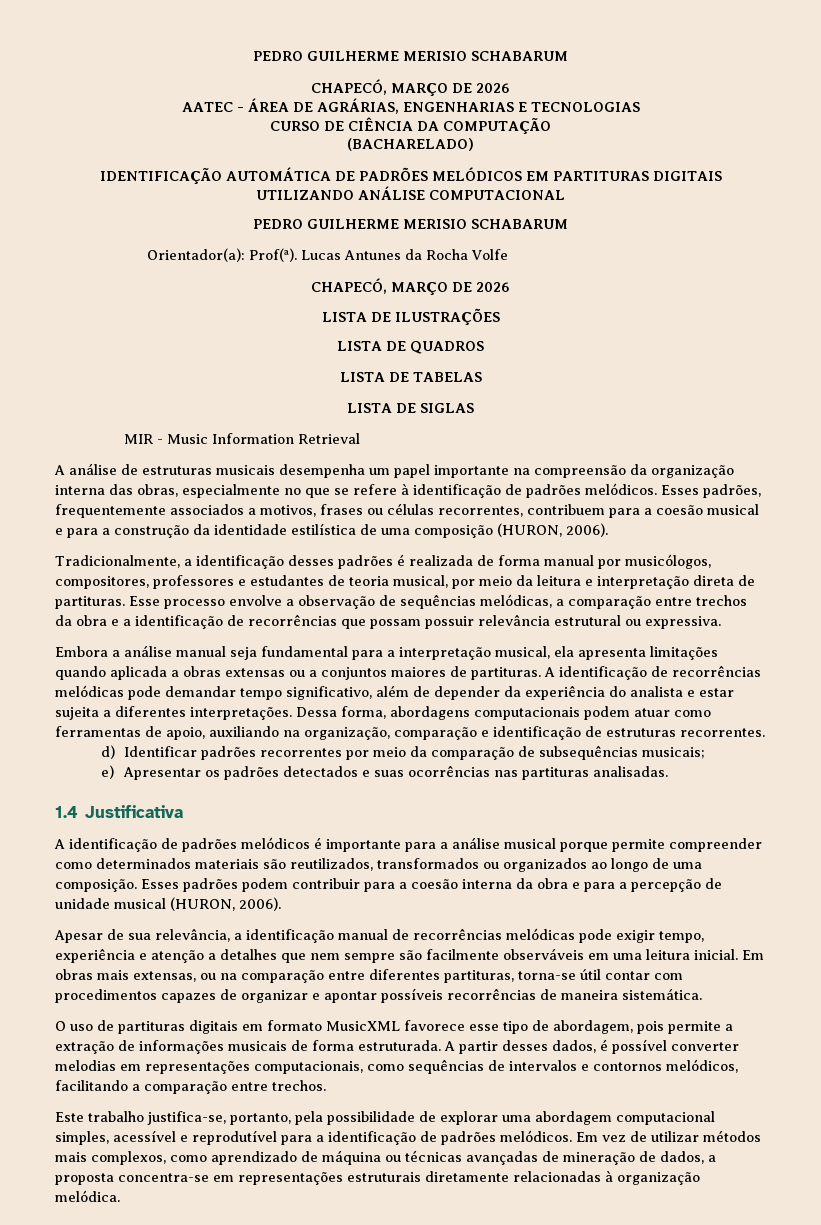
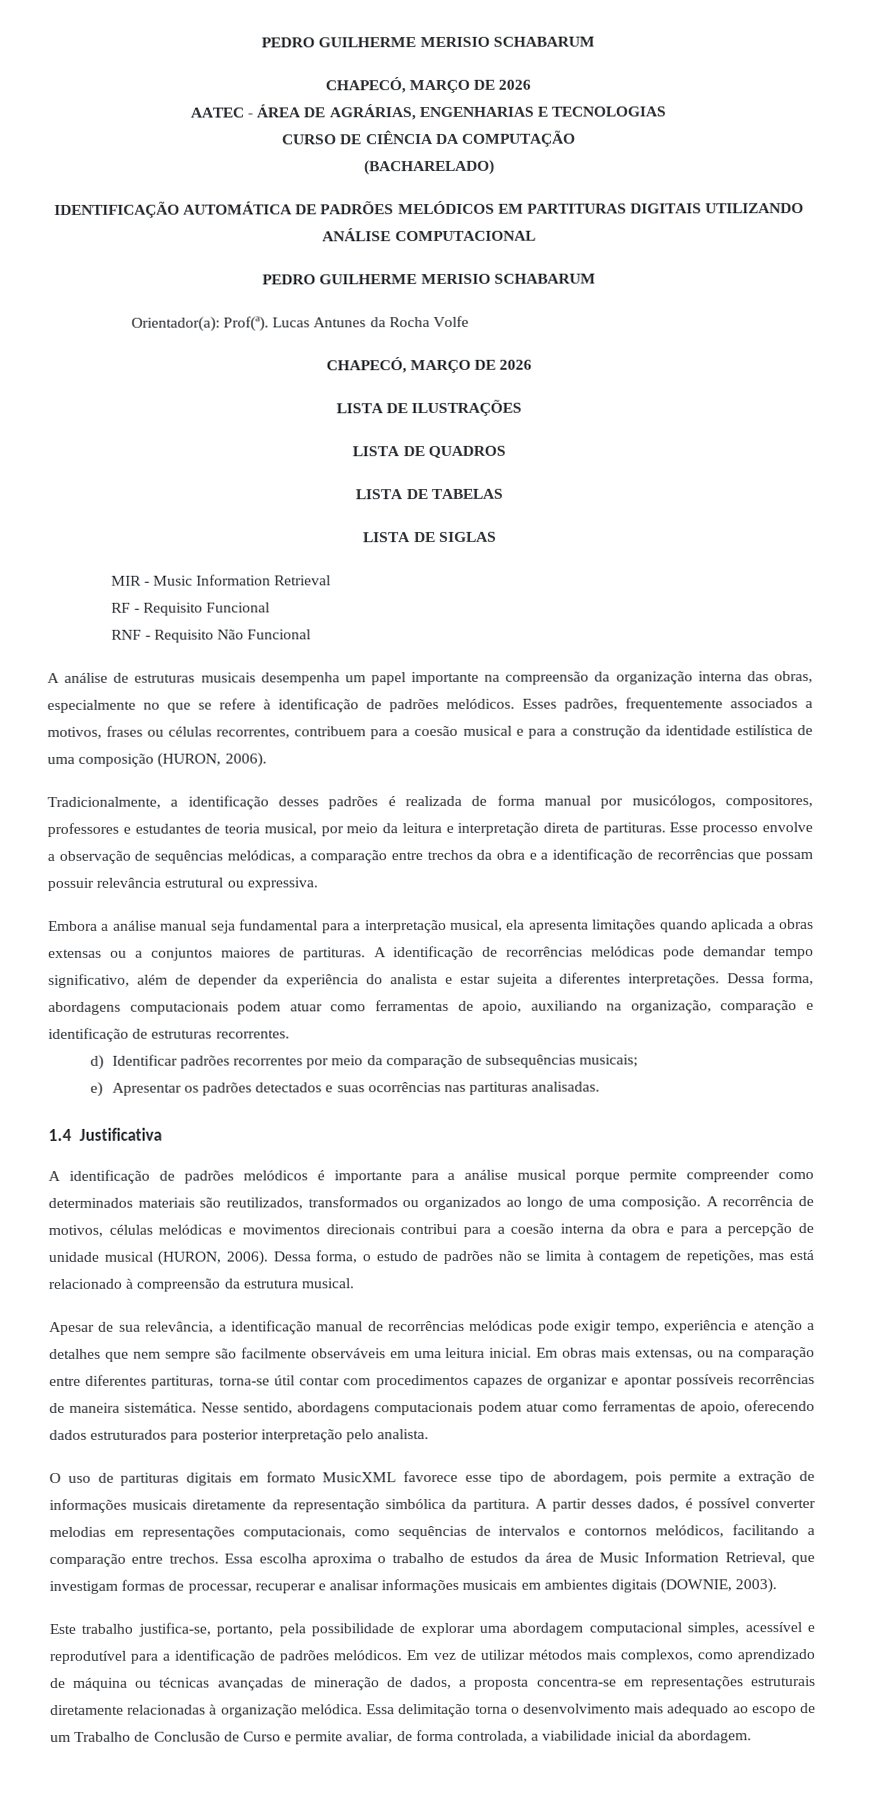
(360, 438) none -> [110,602,271,616] [110,629,312,643] // RF - Requisito Funcional // RNF - Requisito Não Funcional
[141,878,360,892] Esses padrões podem contribuir -> [705,1196,814,1207] [48,1223,459,1238] A recorrência de motivos, células melódicas e movimentos direcionais contribui
(281, 904) none -> [272,1250,814,1264] [48,1278,355,1292] Dessa forma, o estudo de padrões não se limita à contagem de repetições, mas está relacionado à compreensão da estrutura musical.
(702, 994) none -> [201,1400,816,1416] [49,1429,430,1443] Nesse sentido, abordagens computacionais podem atuar como ferramentas de apoio, oferecendo dados estruturados para posterior interpretação pelo analista.
[291,1040,441,1051] de forma estruturada. -> [192,1498,530,1513] diretamente da representação simbólica da partitura.
(326, 1085) none -> [224,1551,815,1567] [49,1578,778,1595] Essa escolha aproxima o trabalho de estudos da área de Music Information Retrieval, que investigam formas de processar, recuperar e analisar informações musicais em ambientes digitais (DOWNIE, 2003).
(120, 1196) none -> [366,1703,816,1718] [50,1729,752,1745] Essa delimitação torna o desenvolvimento mais adequado ao escopo de um Trabalho de Conclusão de Curso e permite avaliar, de forma controlada, a viabilidade inicial da abordagem.

